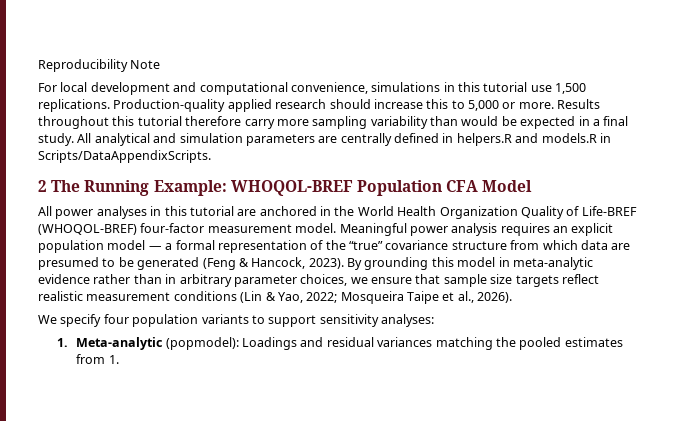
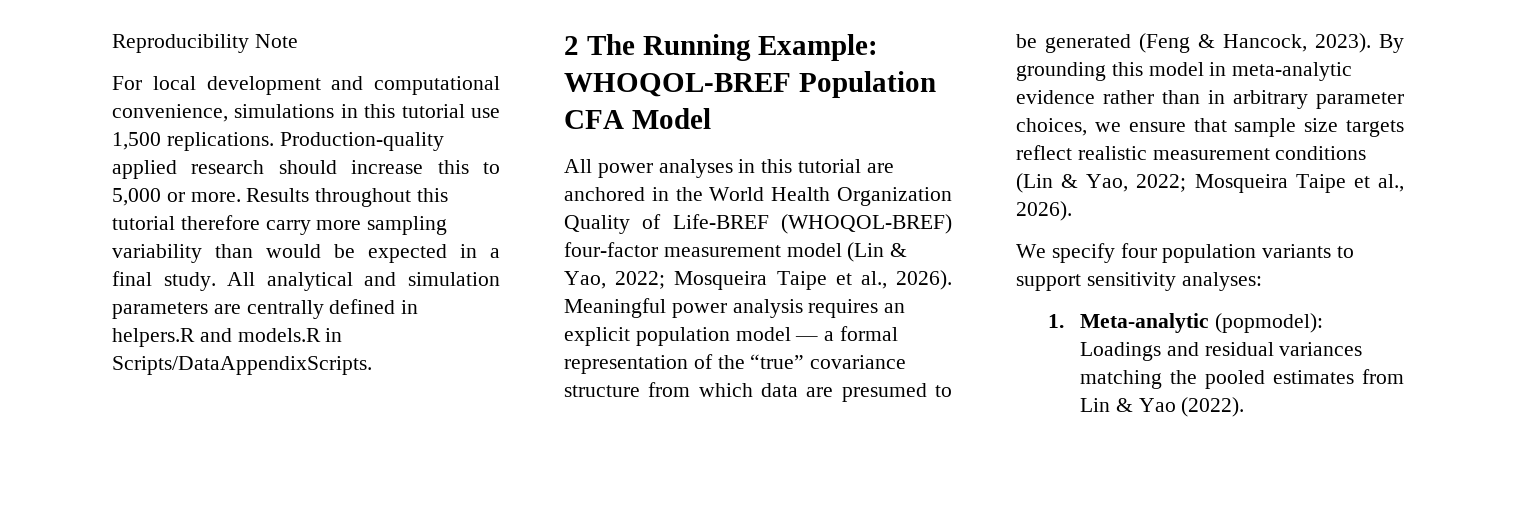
[295,223,337,233] model. -> [786,242,908,262] [564,270,952,290] model (Lin & Yao, 2022; Mosqueira Taipe et al., 2026).
[108,355,119,364] 1. -> [1079,397,1245,417] Lin & Yao (2022).

